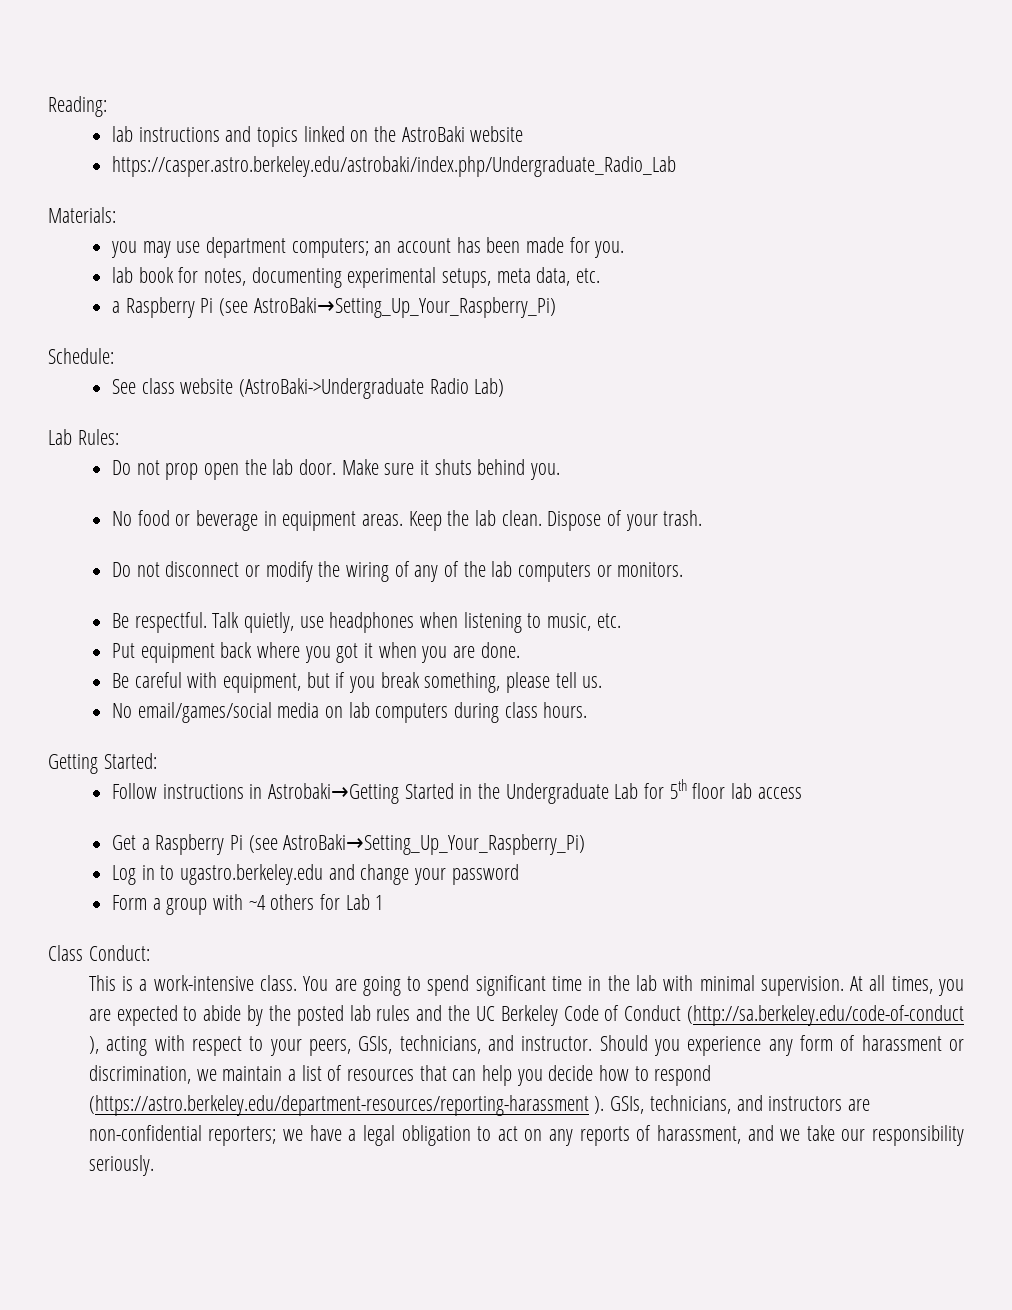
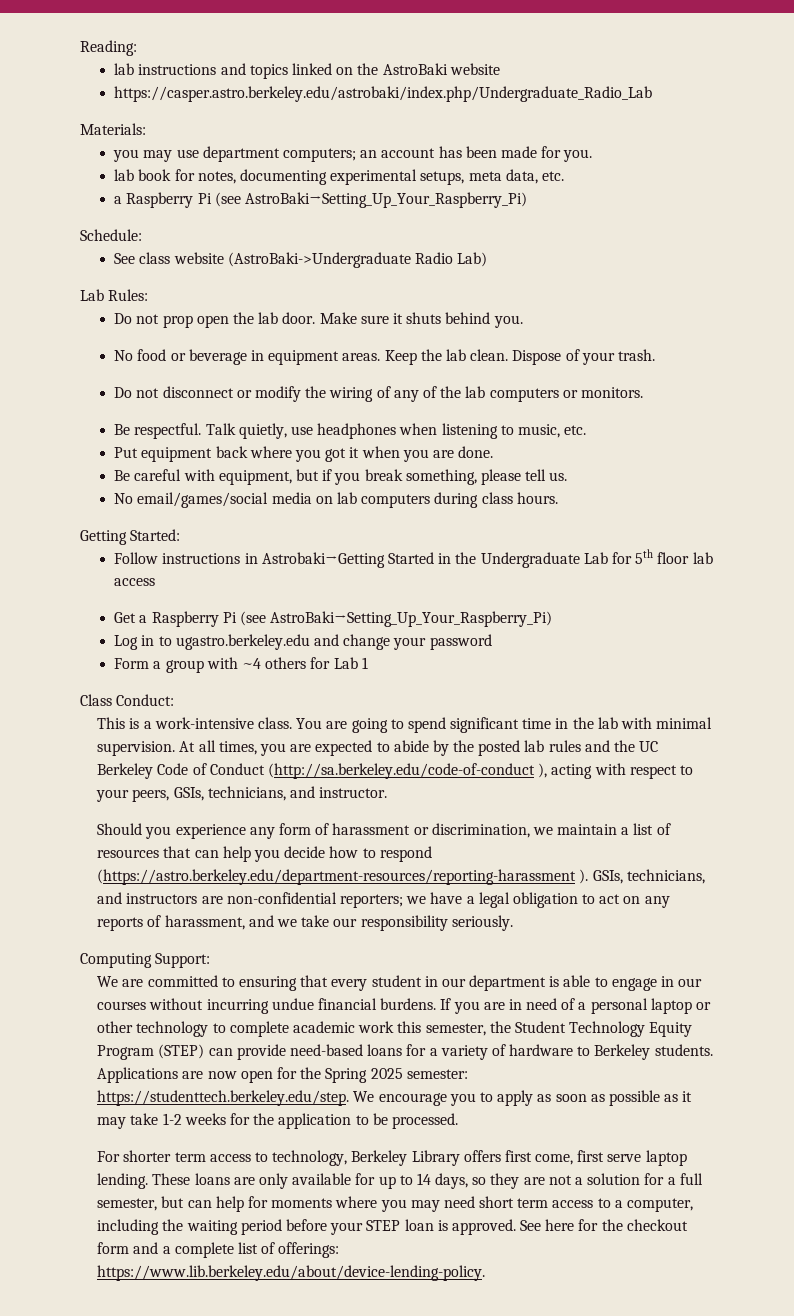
(593, 1043) none -> (388, 792) //
(154, 1165) none -> [80,953,211,968] [97,975,703,991] [97,998,712,1014] [97,1021,693,1037] [97,1044,713,1060] [97,1067,468,1083] [97,1090,693,1106] [97,1113,458,1129] [97,1150,687,1166] [97,1173,703,1189] [97,1196,694,1212] [97,1219,688,1235] [97,1242,340,1258] [97,1265,486,1281] // Computing Support: // We are committed to ensuring that every student in our department is able to engage in our courses without incurring undue financial burdens. If you are in need of a personal laptop or other technology to complete academic work this semester, the Student Technology Equity Program (STEP) can provide need-based loans for a variety of hardware to Berkeley students. Applications are now open for the Spring 2025 semester: https://studenttech.berkeley.edu/step. We encourage you to apply as soon as possible as it may take 1-2 weeks for the application to be processed. // For shorter term access to technology, Berkeley Library offers first come, first serve laptop lending. These loans are only available for up to 14 days, so they are not a solution for a full semester, but can help for moments where you may need short term access to a computer, including the waiting period before your STEP loan is approved. See here for the checkout form and a complete list of offerings: https://www.lib.berkeley.edu/about/device-lending-policy.

